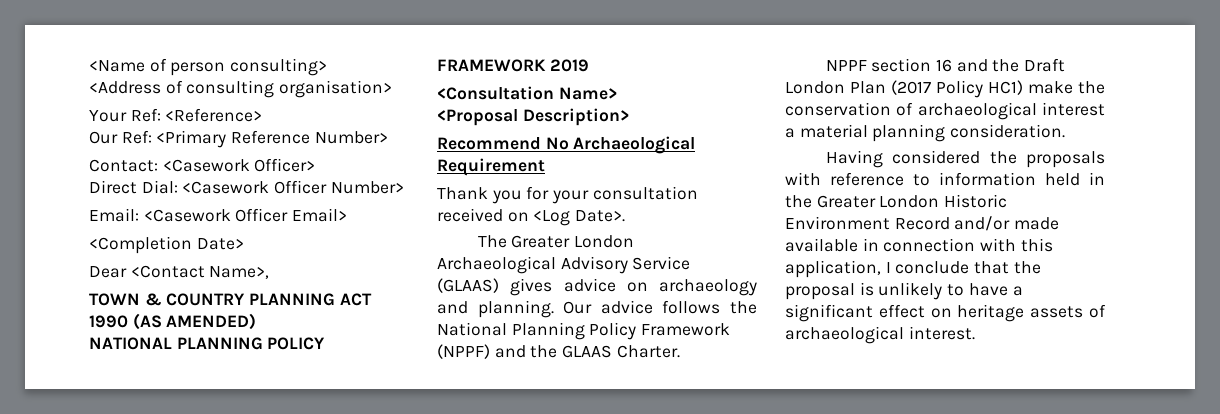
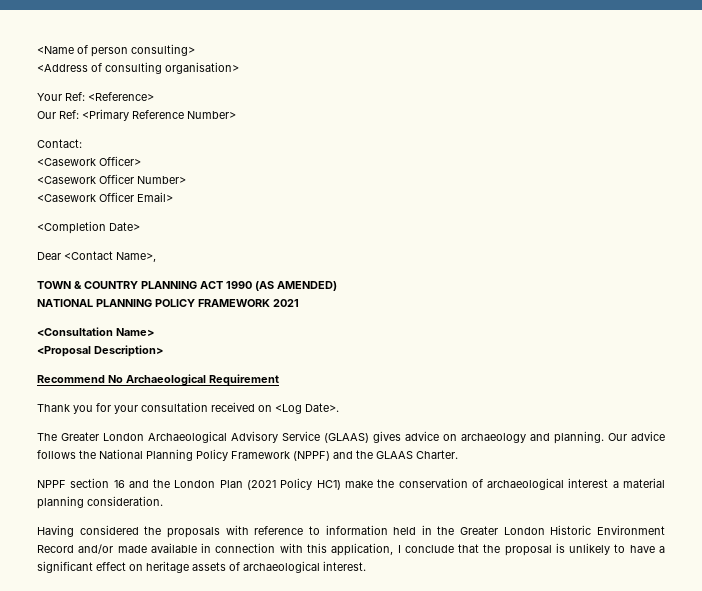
(158, 165) none -> (82, 143) //
[89,180,178,194] Direct Dial: -> (141, 161) none
[89,208,139,222] Email: -> (186, 180) none
[549,59,589,72] 2019 -> [273,299,299,307] 2021
[1024,58,1066,72] Draft -> (171, 483) none
[891,80,931,95] (2017 -> [247,480,277,490] (2021

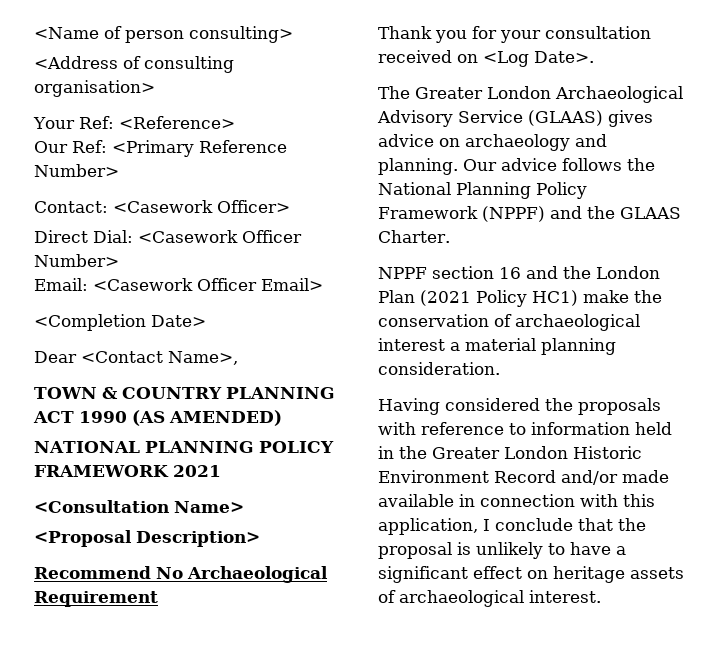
(82, 143) // -> (108, 207) none
(141, 161) none -> [34,230,133,243] Direct Dial:
(186, 180) none -> [34,278,88,291] Email:

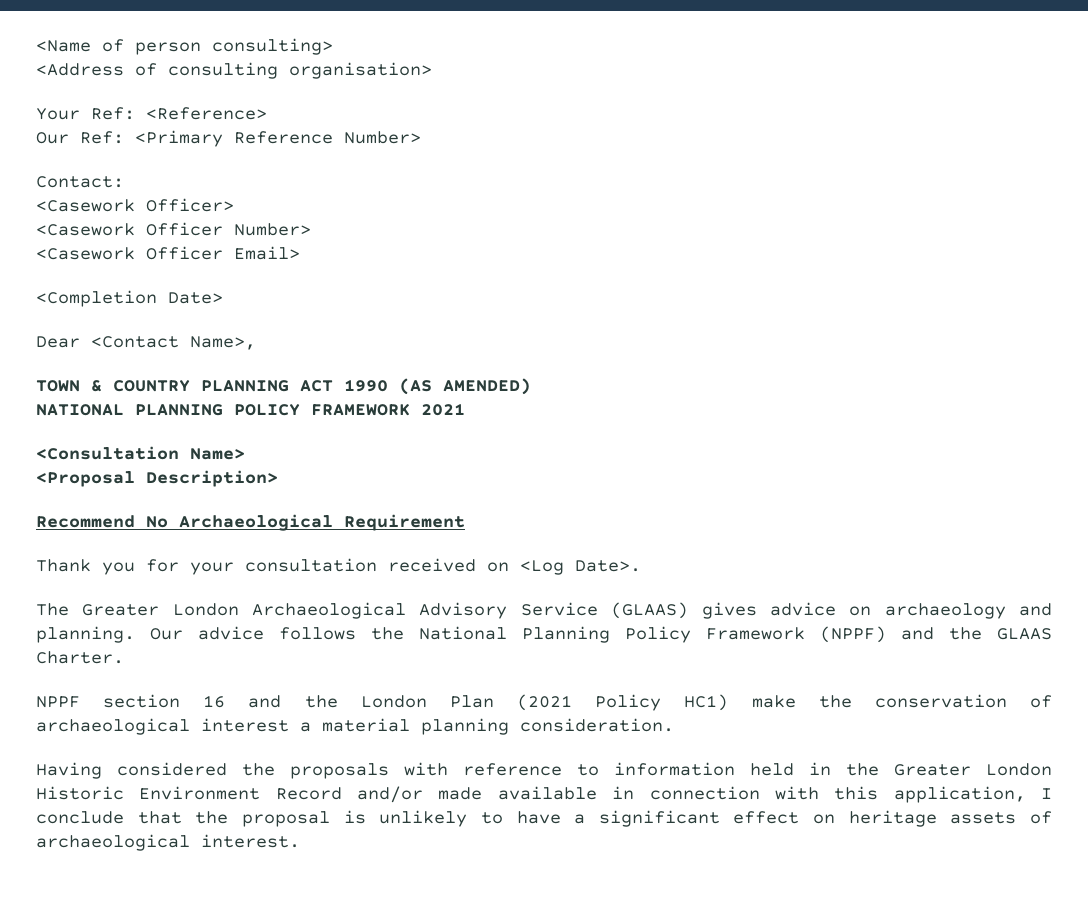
(108, 207) none -> (124, 182) //
[34,230,133,243] Direct Dial: -> (234, 205) none
[34,278,88,291] Email: -> (311, 229) none

